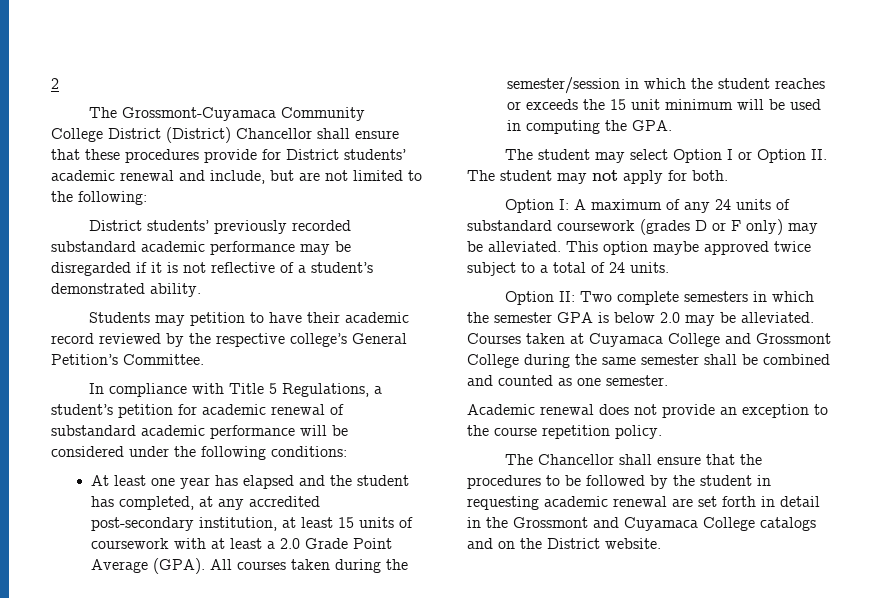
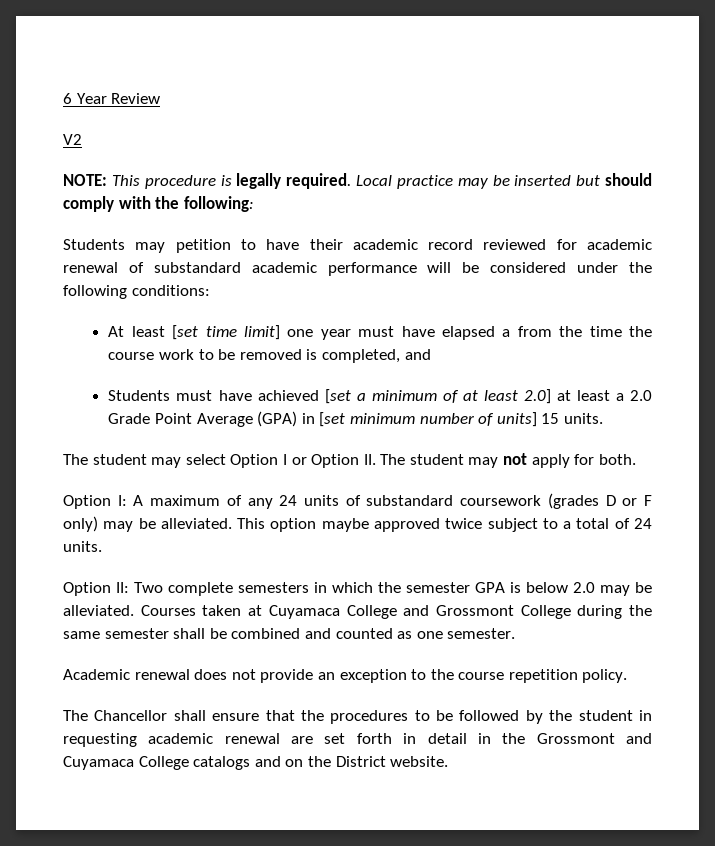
[51,78,59,89] [89,107,366,121] [51,127,399,143] [51,149,406,163] [51,170,422,184] [51,191,147,205] [89,220,352,234] [51,241,351,255] [51,262,373,276] [51,283,201,297] 2 // The Grossmont-Cuyamaca Community College District (District) Chancellor shall ensure that these procedures provide for District students’ academic renewal and include, but are not limited to the following: // District students’ previously recorded substandard academic performance may be disregarded if it is not reflective of a student’s demonstrated ability. -> [63,93,161,104] [63,134,82,145] [63,173,652,189] [63,196,254,212] 6 Year Review // V2 // NOTE: This procedure is legally required. Local practice may be inserted but should comply with the following:
[166,333,407,347] [51,354,204,365] [89,383,383,397] [51,404,173,418] by the respective college’s General Petition’s Committee. // In compliance with Title 5 Regulations, a student’s petition -> (547, 244) none
[151,475,410,489] [91,496,321,510] [91,517,414,531] [91,538,207,549] one year has elapsed and the student has completed, at any accredited post-secondary institution, at least 15 units of coursework with -> [172,325,652,340] [108,349,431,363] [108,389,551,404] [set time limit] one year must have elapsed a from the time the course work to be removed is completed, and // Students must have achieved [set a minimum of at least 2.0]
[153,558,409,574] [507,77,826,94] [507,99,822,110] [507,120,673,134] (GPA). All courses taken during the semester/session in which the student reaches or exceeds the 15 unit minimum will be used in computing the GPA. -> [257,411,603,427] (GPA) in [set minimum number of units] 15 units.

